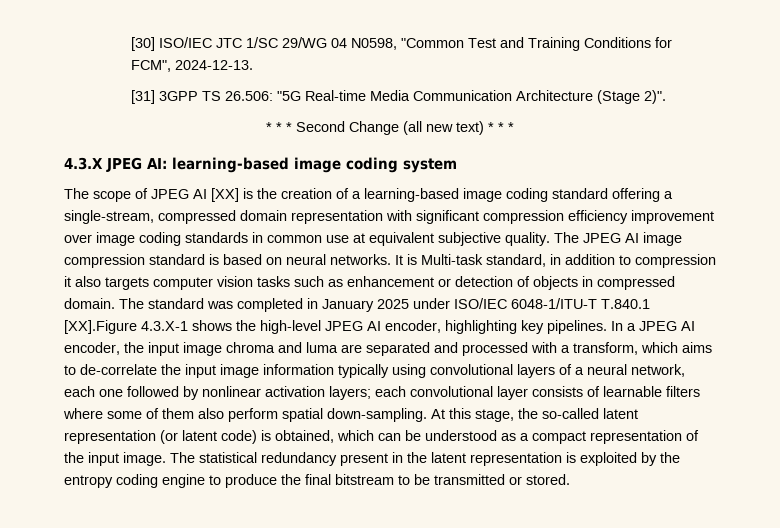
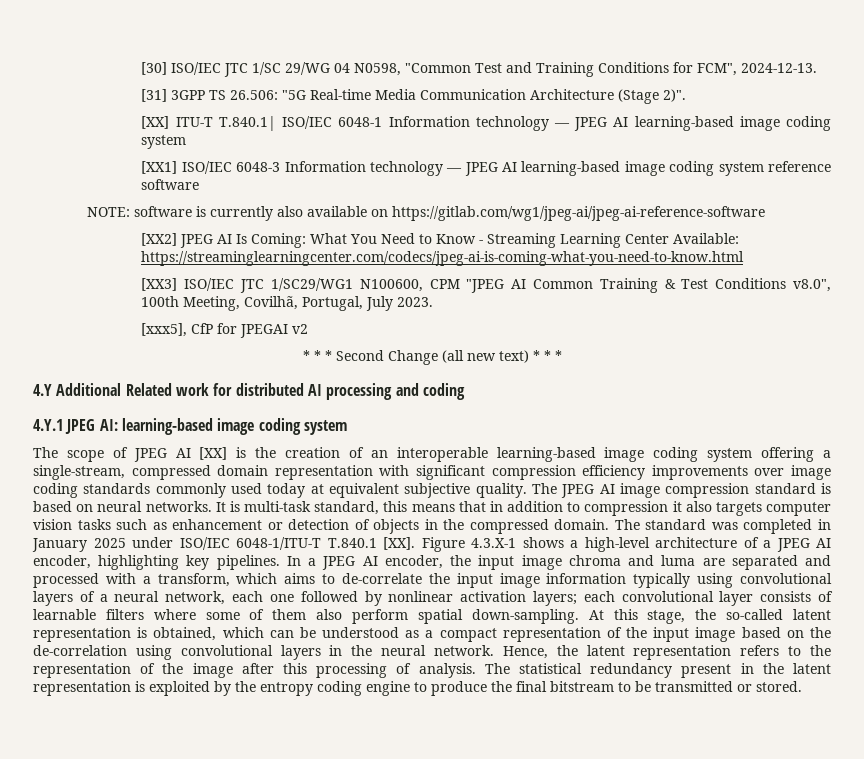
(667, 97) none -> [141,116,832,131] [141,135,187,149] [141,161,831,176] [141,179,200,190] [87,206,766,221] [141,233,740,248] [141,251,745,266] [141,278,832,293] [141,296,434,311] [141,323,309,338] // [XX] ITU-T T.840.1| ISO/IEC 6048-1 Information technology — JPEG AI learning-based image coding system // [XX1] ISO/IEC 6048-3 Information technology — JPEG AI learning-based image coding system reference software // NOTE: software is currently also available on https://gitlab.com/wg1/jpeg-ai/jpeg-ai-reference-software // [XX2] JPEG AI Is Coming: What You Need to Know - Streaming Learning Center Available: https://streaminglearningcenter.com/codecs/jpeg-ai-is-coming-what-you-need-to-know.html // [XX3] ISO/IEC JTC 1/SC29/WG1 N100600, CPM "JPEG AI Common Training & Test Conditions v8.0", 100th Meeting, Covilhã, Portugal, July 2023. // [xxx5], CfP for JPEGAI v2
[64,157,103,170] 4.3.X -> [33,383,465,400] [33,419,63,431] 4.Y Additional Related work for distributed AI processing and coding // 4.Y.1
[352,188,608,202] a learning-based image coding standard -> [370,447,753,462] an interoperable learning-based image coding system
[631,210,714,224] improvement -> [651,465,748,480] improvements
[252,232,349,243] in common use -> [155,483,306,498] commonly used today
[421,254,546,267] Multi-task standard, -> [243,501,486,515] multi-task standard, this means that
(593, 281) none -> [443,519,465,530] the
[64,320,321,334] [XX].Figure 4.3.X-1 shows the high-level -> [383,537,771,552] [XX]. Figure 4.3.X-1 shows a high-level architecture of a
[160,430,257,444] (or latent code) -> (131, 634) none
[123,452,166,466] image. -> [695,627,831,642] [33,645,831,660] [33,663,476,678] image based on the de-correlation using convolutional layers in the neural network. Hence, the latent representation refers to the representation of the image after this processing of analysis.

